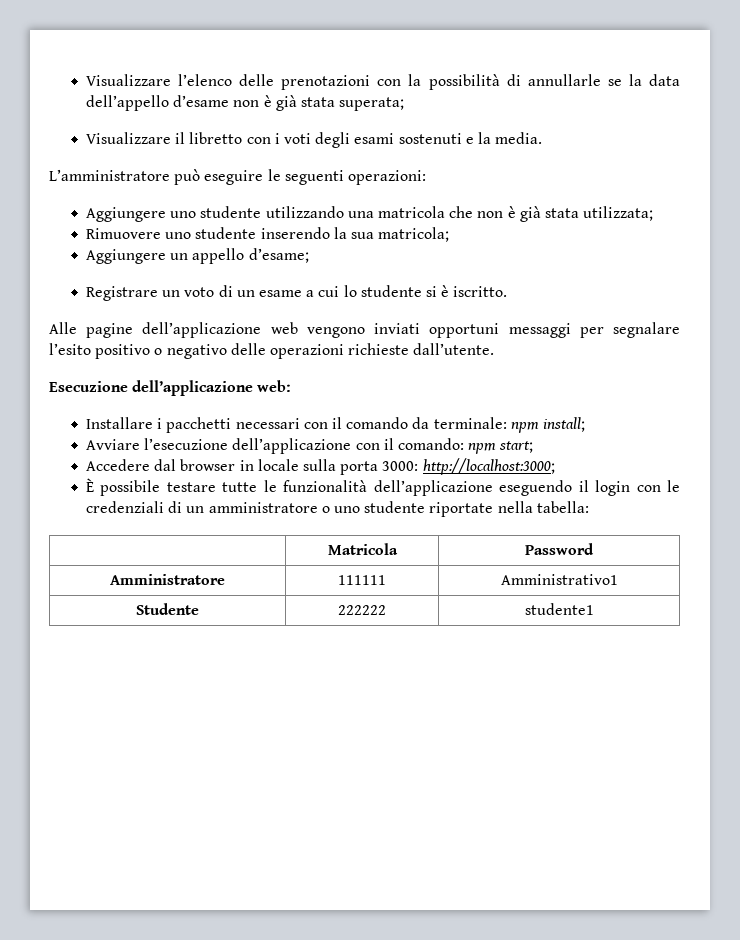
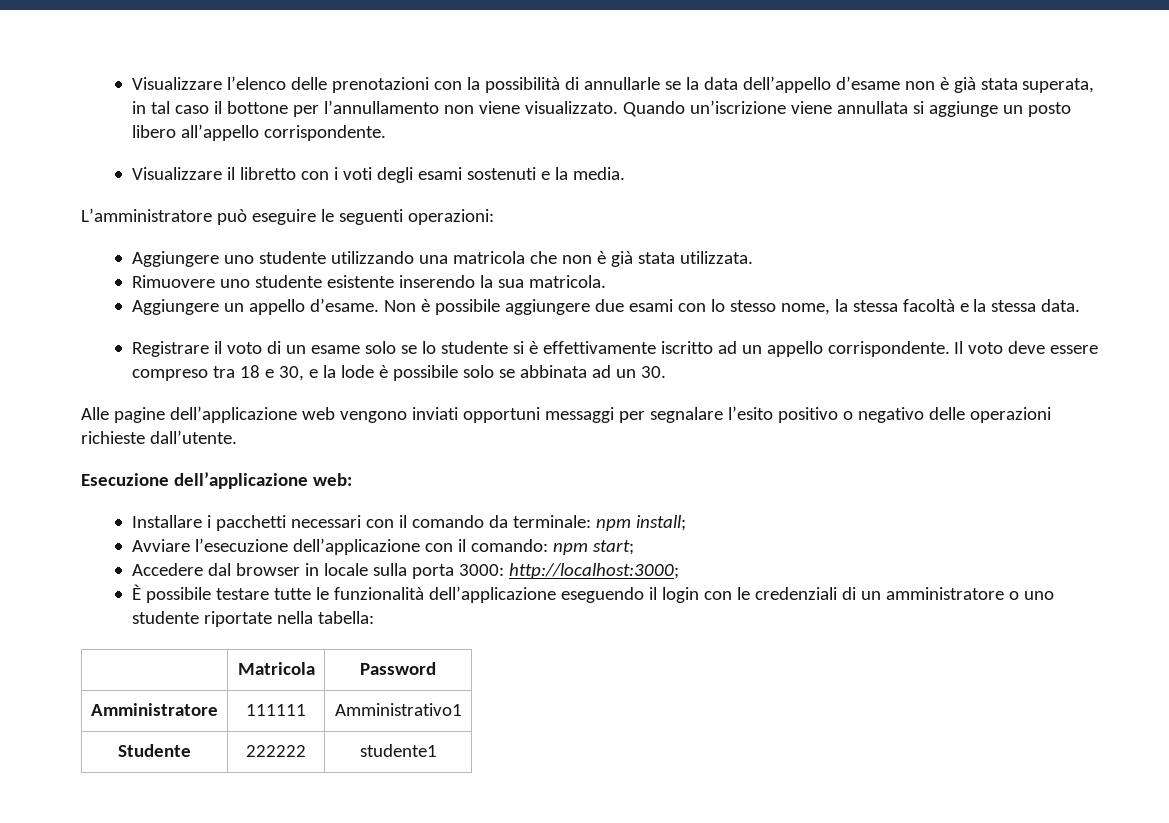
[339,97,405,111] superata; -> [1022,78,1095,93] [131,100,1071,117] [131,124,386,141] superata, in tal caso il bottone per l’annullamento non viene visualizzato. Quando un’iscrizione viene annullata si aggiunge un posto libero all’appello corrispondente.
[583,206,654,221] utilizzata; -> [679,251,753,264] utilizzata.
(257, 233) none -> [326,275,394,288] esistente
[378,227,450,242] matricola; -> [528,275,606,288] matricola.
[248,248,309,263] d’esame; -> [309,298,1081,315] d’esame. Non è possibile aggiungere due esami con lo stesso nome, la stessa facoltà e la stessa data.
[162,290,181,297] un -> [213,341,222,354] il
[306,286,340,297] a cui -> [364,341,417,354] solo se
[453,286,508,297] iscritto. -> [542,341,1099,357] [131,365,666,381] effettivamente iscritto ad un appello corrispondente. Il voto deve essere compreso tra 18 e 30, e la lode è possibile solo se abbinata ad un 30.

